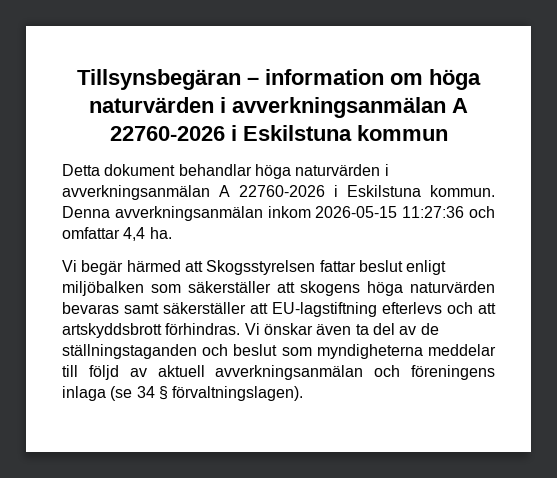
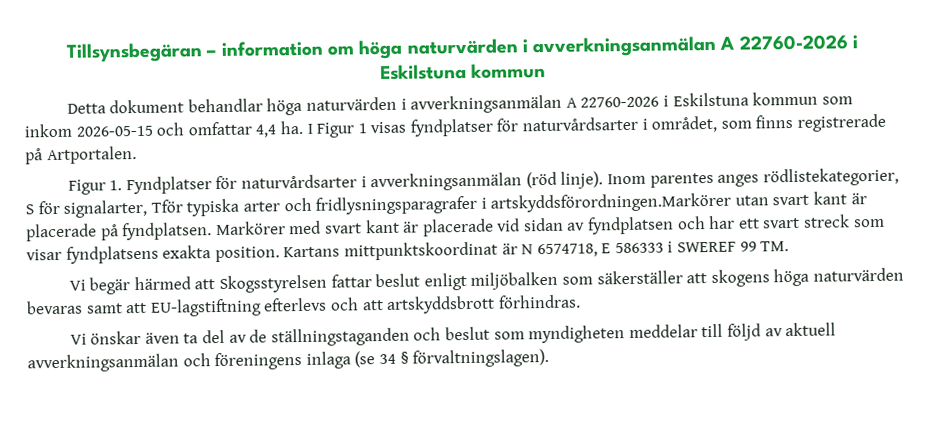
[430,185,495,197] [62,206,263,221] kommun. Denna avverkningsanmälan -> [752,91,853,106] kommun som
[402,206,465,218] 11:27:36 -> (153, 131) none
(172, 233) none -> [306,113,887,138] [25,146,137,165] [67,167,899,195] [25,191,867,218] [26,214,885,242] [26,241,790,264] I Figur 1 visas fyndplatser för naturvårdsarter i området, som finns registrerade på Artportalen. // Figur 1. Fyndplatser för naturvårdsarter i avverkningsanmälan (röd linje). Inom parentes anges rödlistekategorier, S för signalarter, Tför typiska arter och fridlysningsparagrafer i artskyddsförordningen.Markörer utan svart kant är placerade på fyndplatsen. Markörer med svart kant är placerade vid sidan av fyndplatsen och har ett svart streck som visar fyndplatsens exakta position. Kartans mittpunktskoordinat är N 6574718, E 586333 i SWEREF 99 TM.
[163,302,246,314] säkerställer -> (123, 308) none
(241, 329) none -> (581, 301) //
[316,344,423,359] myndigheterna -> [528,325,626,344] myndigheten

